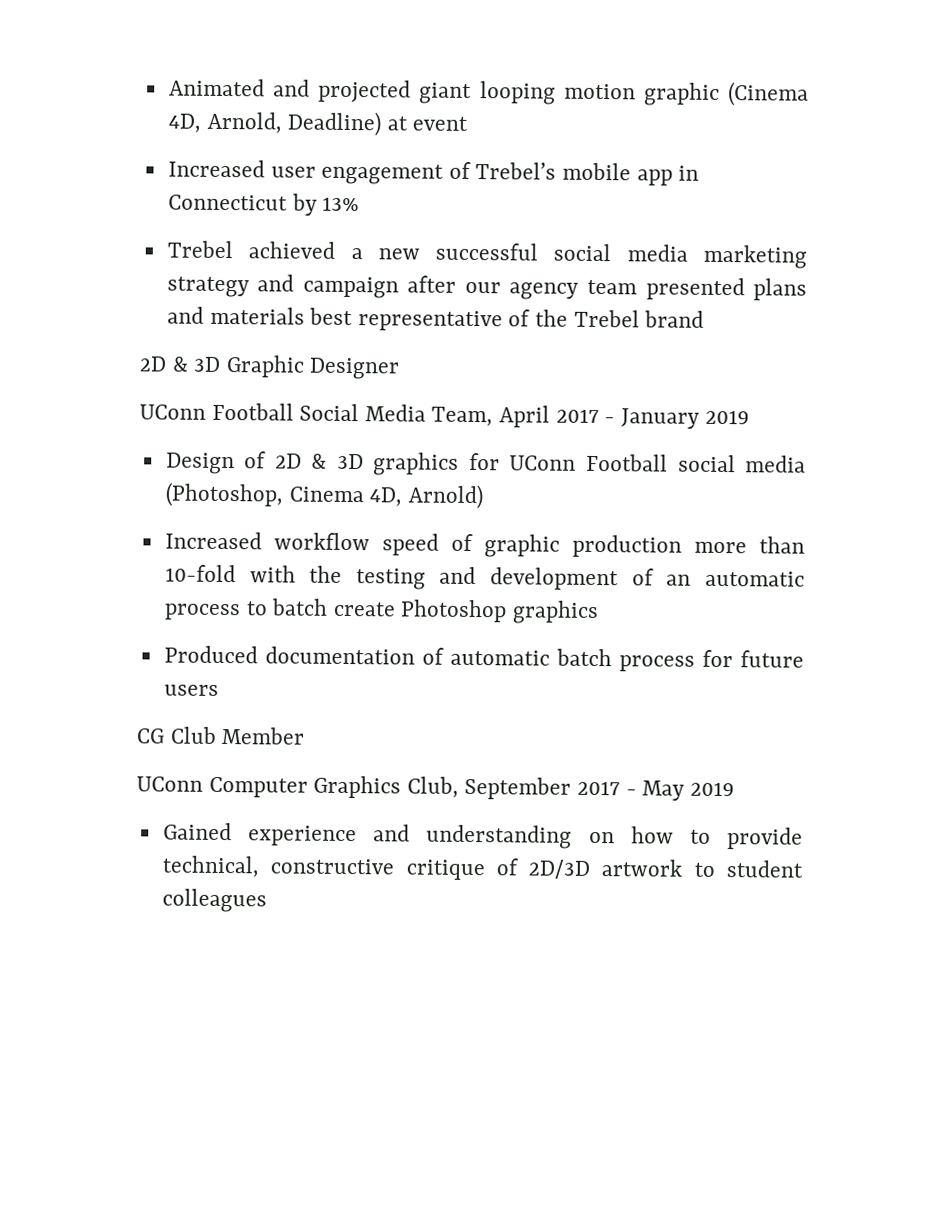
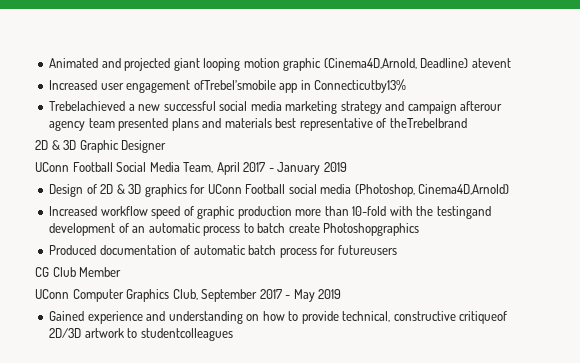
[727,82,809,107] [167,111,469,137] [167,159,700,186] [167,193,360,216] [166,240,336,259] (Cinema 4D, Arnold, Deadline) at event // Increased user engagement of Trebel’s mobile app in Connecticut by 13% // Trebel achieved -> [323,58,511,69] [49,79,407,93] [49,101,126,111] (Cinema4D,Arnold, Deadline) atevent // Increased user engagement ofTrebel’smobile app in Connecticutby13% // Trebelachieved
[407,275,501,294] after our -> [460,101,503,111] afterour
[535,309,705,328] the Trebel brand -> [389,118,467,128] theTrebelbrand
[288,484,483,510] Cinema 4D, Arnold) -> [418,184,510,195] Cinema4D,Arnold)
[355,566,477,590] testing and -> [436,206,491,219] testingand
[400,599,600,625] Photoshop graphics -> [323,223,420,236] Photoshopgraphics
[740,650,804,668] [163,684,219,696] future users -> [337,245,397,255] futureusers
[405,858,518,881] critique of -> [459,311,508,324] critiqueof
[726,860,803,878] [161,888,267,913] student colleagues -> [140,328,233,341] studentcolleagues

